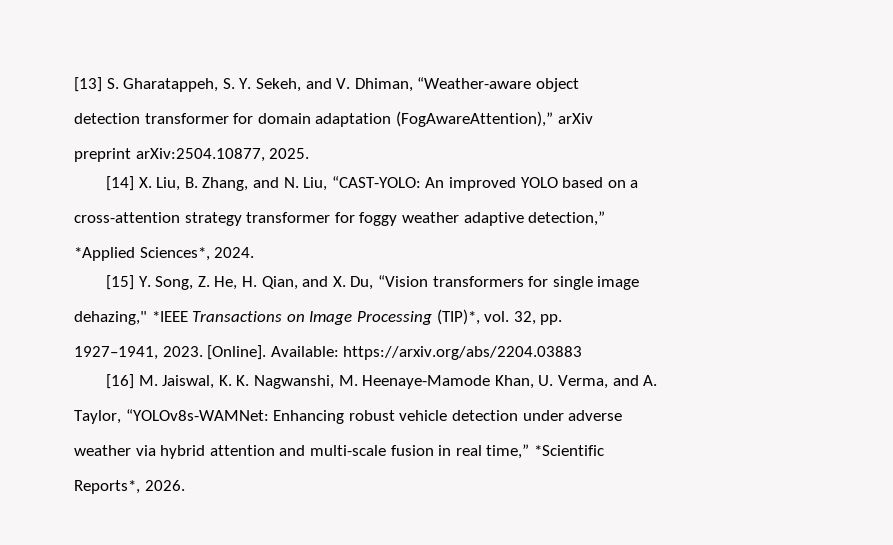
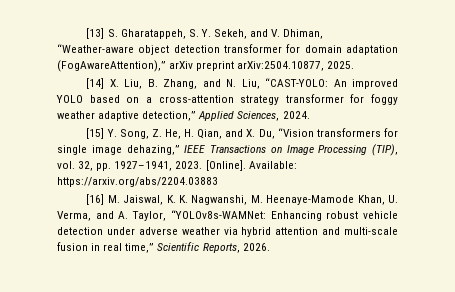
(579, 85) // -> (170, 50) none
(593, 118) // -> (194, 65) none
(639, 184) // -> (152, 100) none
[74,247,210,261] // *Applied Sciences*, -> [198,111,280,121] Applied Sciences,
[74,311,188,325] // dehazing," *IEEE -> [126,145,206,155] dehazing,” IEEE
[436,309,480,325] (TIP)*, -> [372,144,398,156] (TIP),
(563, 319) // -> (112, 167) none
(658, 380) // -> (129, 215) none
(623, 415) // -> (178, 231) none
[533,445,604,456] [74,480,140,494] *Scientific // Reports*, -> [157,242,240,253] Scientific Reports,

